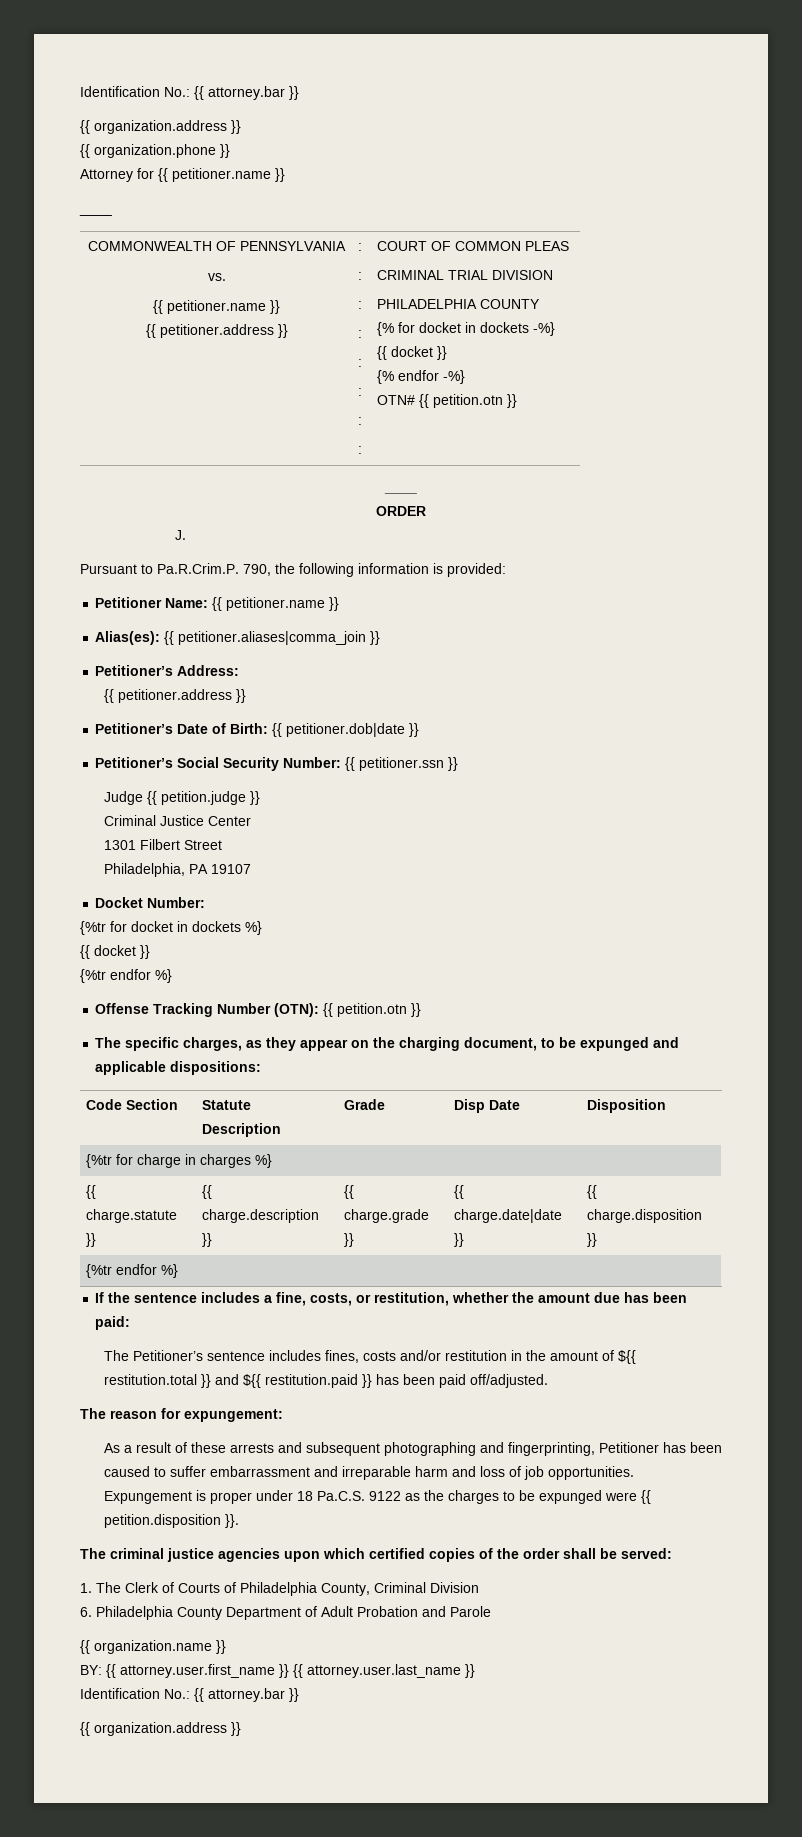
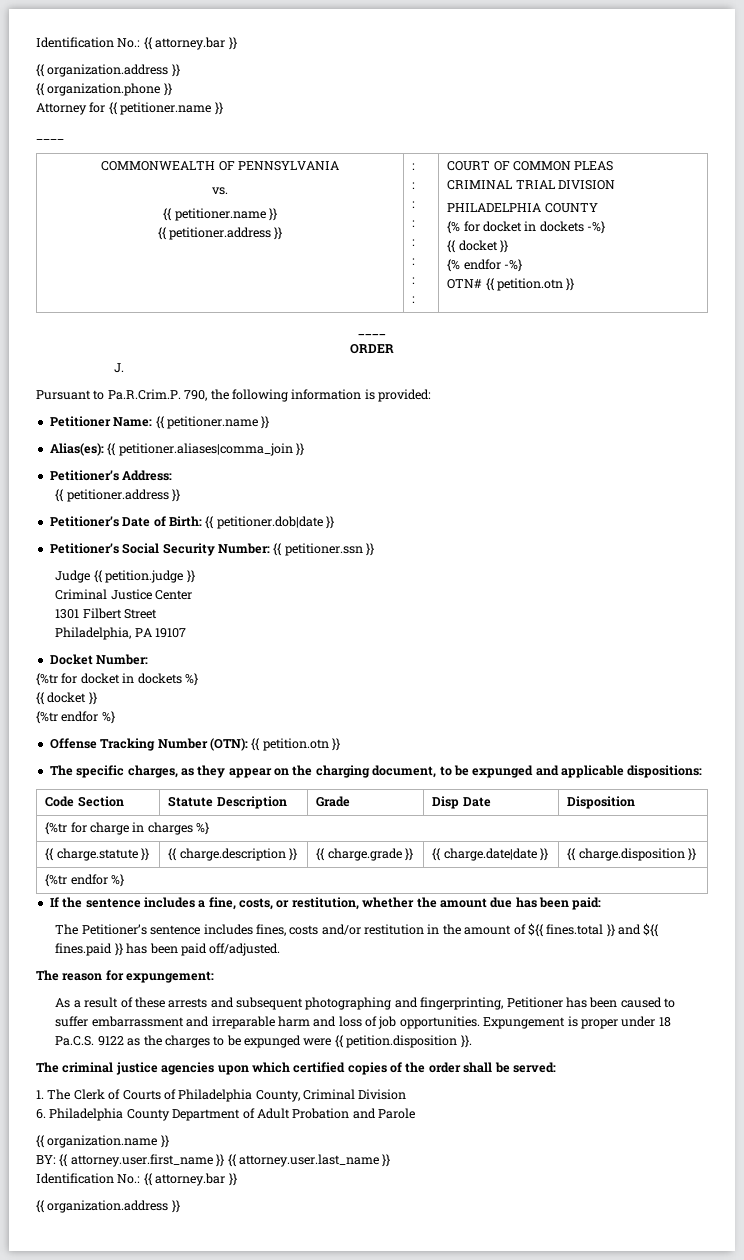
[103,1374,197,1385] restitution.total -> [546,924,604,935] fines.total
[264,1374,358,1388] restitution.paid -> [55,943,113,956] fines.paid

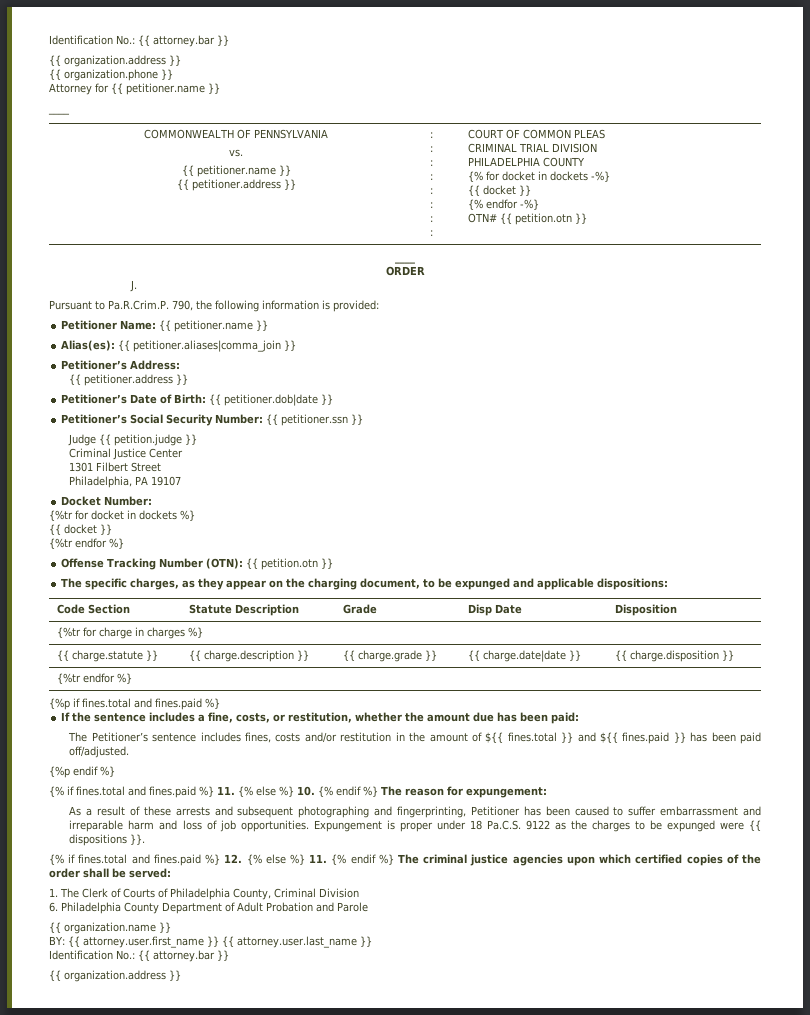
(124, 880) none -> [49,698,220,710] // {%p if fines.total and fines.paid %}
(281, 949) none -> [49,766,115,778] [49,786,378,798] {%p endif %} // {% if fines.total and fines.paid %} 11. {% else %} 10. {% endif %}
[346,1035,458,1048] petition.disposition -> [69,834,128,846] dispositions
(472, 1041) none -> [49,854,394,866] {% if fines.total and fines.paid %} 12. {% else %} 11. {% endif %}

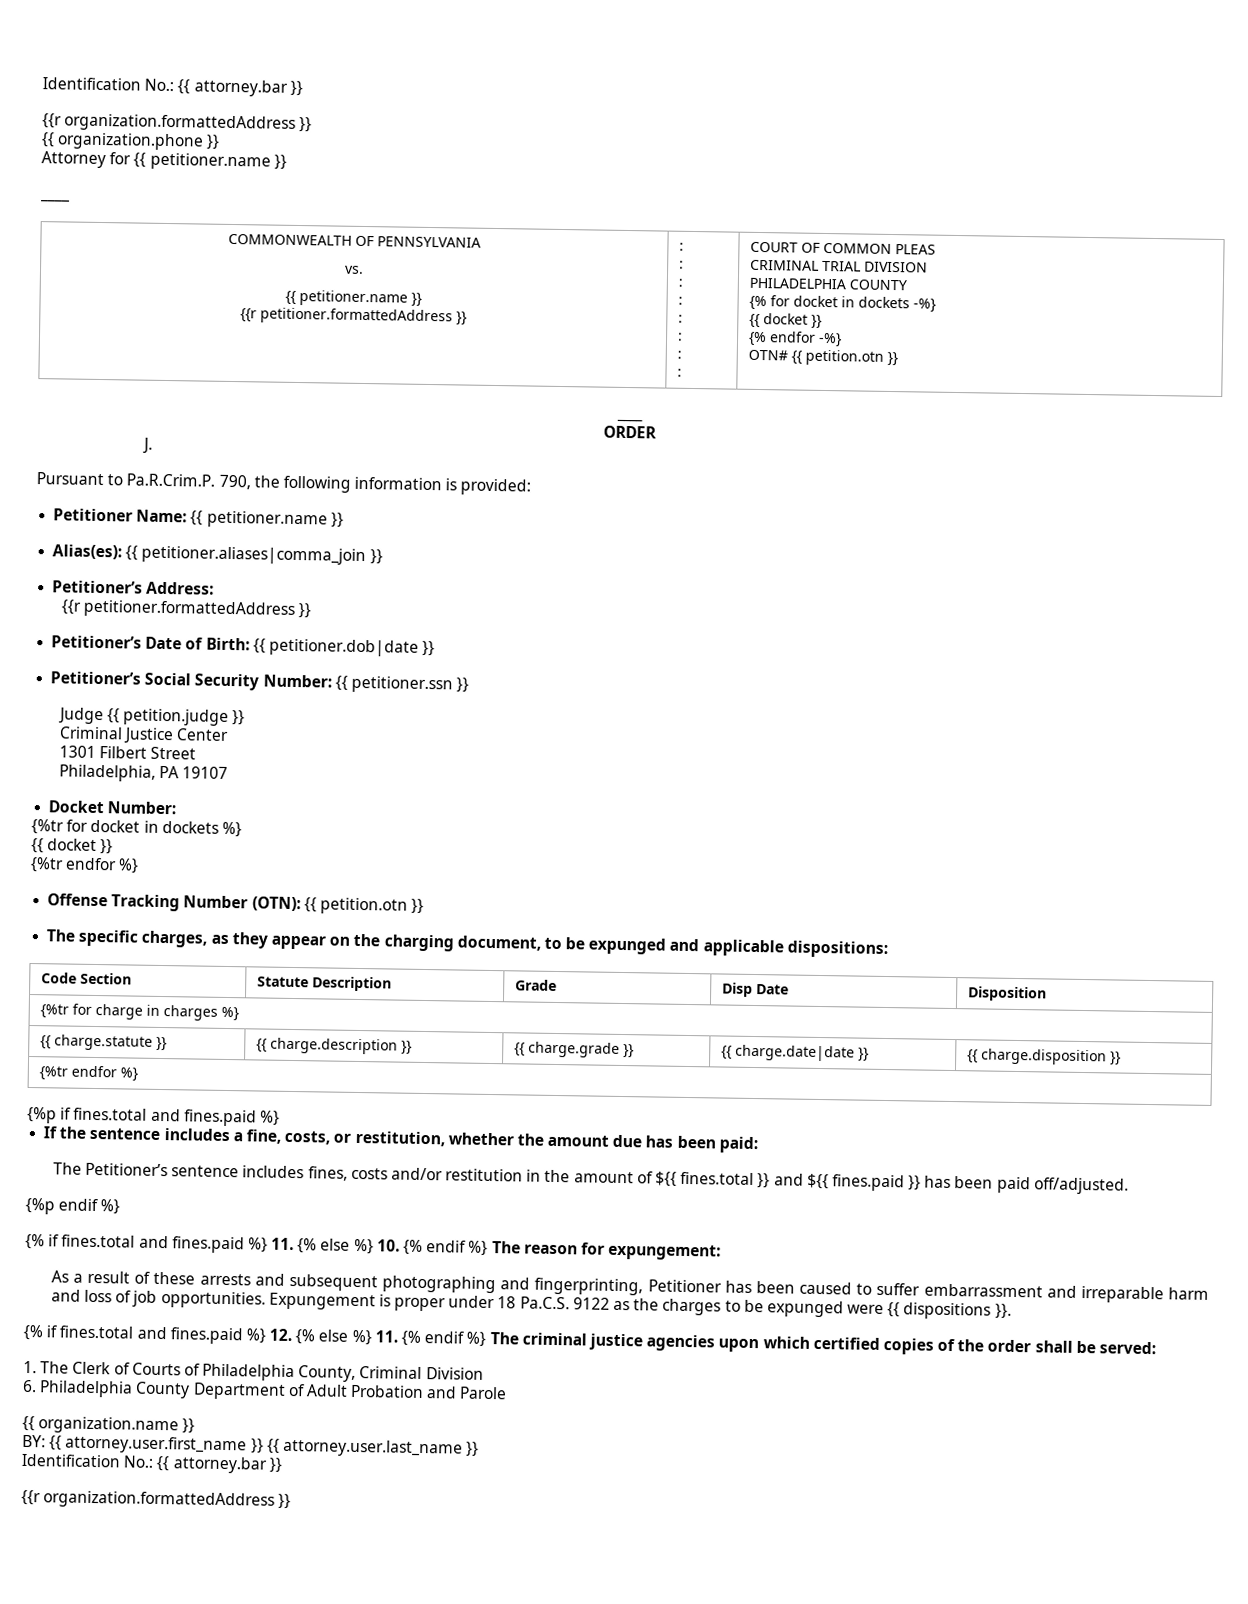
[49,35,229,47] [49,55,166,67] Identification No.: {{ attorney.bar }} // {{ organization.address -> [42,77,303,97] [42,113,297,133] Identification No.: {{ attorney.bar }} // {{r organization.formattedAddress
[176,179,281,191] {{ petitioner.address -> [239,307,453,326] {{r petitioner.formattedAddress
[69,374,174,386] {{ petitioner.address -> [60,599,295,619] {{r petitioner.formattedAddress
[49,970,166,982] {{ organization.address -> [21,1489,276,1510] {{r organization.formattedAddress

